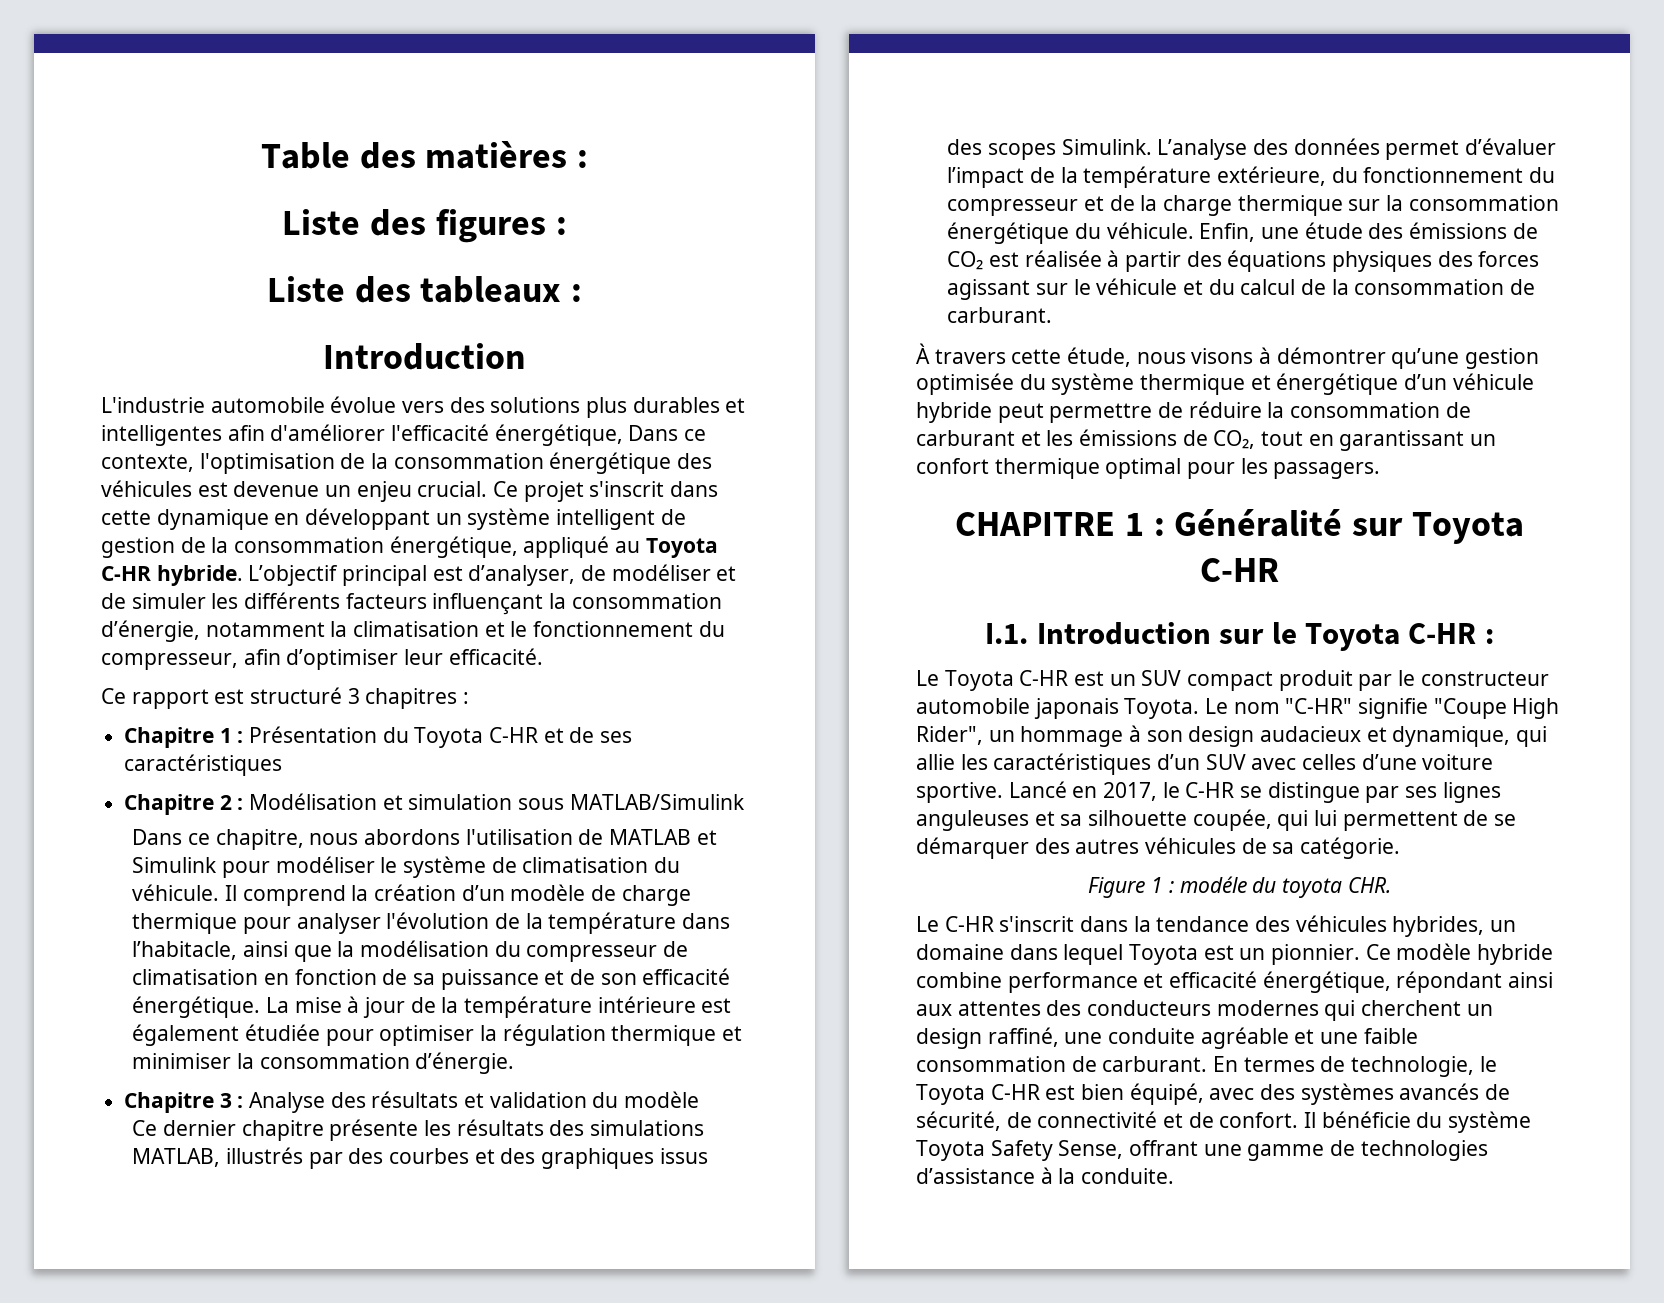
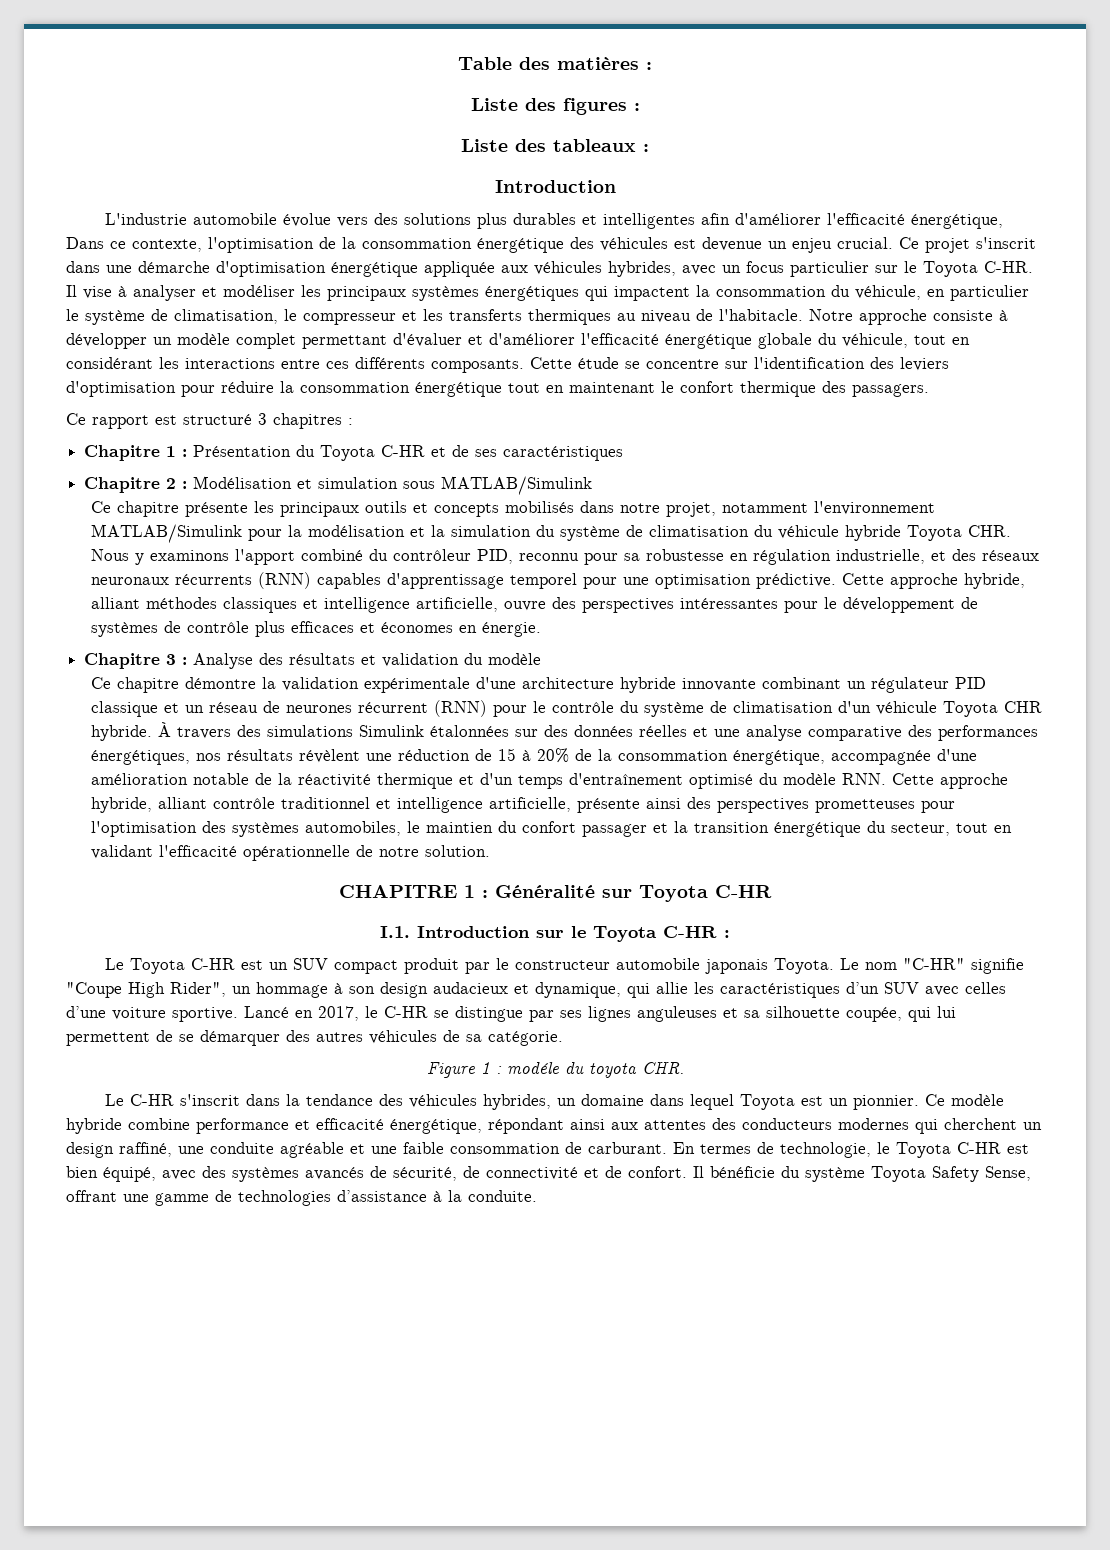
[101,508,686,530] [101,536,718,558] [101,564,737,586] [101,592,722,615] [101,620,725,642] [101,648,543,670] cette dynamique en développant un système intelligent de gestion de la consommation énergétique, appliqué au Toyota C-HR hybride. L’objectif principal est d’analyser, de modéliser et de simuler les différents facteurs influençant la consommation d’énergie, notamment la climatisation et le fonctionnement du compresseur, afin d’optimiser leur efficacité. -> [106,261,1033,277] [66,285,1029,301] [66,309,1008,325] [66,333,970,349] [66,357,949,373] [66,381,929,397] une démarche d'optimisation énergétique appliquée aux véhicules hybrides, avec un focus particulier sur le Toyota C-HR. Il vise à analyser et modéliser les principaux systèmes énergétiques qui impactent la consommation du véhicule, en particulier le système de climatisation, le compresseur et les transferts thermiques au niveau de l'habitacle. Notre approche consiste à développer un modèle complet permettant d'évaluer et d'améliorer l'efficacité énergétique globale du véhicule, tout en considérant les interactions entre ces différents composants. Cette étude se concentre sur l'identification des leviers d'optimisation pour réduire la consommation énergétique tout en maintenant le confort thermique des passagers.
[132,829,717,850] [132,856,681,878] [132,884,691,906] [132,912,731,934] [132,940,689,962] [132,968,731,990] [132,996,732,1018] [132,1024,743,1046] [132,1052,515,1074] Dans ce chapitre, nous abordons l'utilisation de MATLAB et Simulink pour modéliser le système de climatisation du véhicule. Il comprend la création d’un modèle de charge thermique pour analyser l'évolution de la température dans l’habitacle, ainsi que la modélisation du compresseur de climatisation en fonction de sa puissance et de son efficacité énergétique. La mise à jour de la température intérieure est également étudiée pour optimiser la régulation thermique et minimiser la consommation d’énergie. -> [90,501,935,517] [90,524,1011,543] [90,549,1039,565] [90,572,1025,589] [90,597,978,613] [90,621,541,637] Ce chapitre présente les principaux outils et concepts mobilisés dans notre projet, notamment l'environnement MATLAB/Simulink pour la modélisation et la simulation du système de climatisation du véhicule hybride Toyota CHR. Nous y examinons l'apport combiné du contrôleur PID, reconnu pour sa robustesse en régulation industrielle, et des réseaux neuronaux récurrents (RNN) capables d'apprentissage temporel pour une optimisation prédictive. Cette approche hybride, alliant méthodes classiques et intelligence artificielle, ouvre des perspectives intéressantes pour le développement de systèmes de contrôle plus efficaces et économes en énergie.
[163,1119,705,1141] [132,1147,708,1169] [947,138,1557,160] [947,166,1556,188] [947,195,1559,216] [947,222,1538,244] [947,250,1540,272] [947,278,1536,300] [947,307,1053,323] [916,343,1540,369] [916,373,1534,395] [916,401,1471,423] [916,429,1497,451] [916,458,1381,479] dernier chapitre présente les résultats des simulations MATLAB, illustrés par des courbes et des graphiques issus des scopes Simulink. L’analyse des données permet d’évaluer l’impact de la température extérieure, du fonctionnement du compresseur et de la charge thermique sur la consommation énergétique du véhicule. Enfin, une étude des émissions de CO₂ est réalisée à partir des équations physiques des forces agissant sur le véhicule et du calcul de la consommation de carburant. // À travers cette étude, nous visons à démontrer qu’une gestion optimisée du système thermique et énergétique d’un véhicule hybride peut permettre de réduire la consommation de carburant et les émissions de CO₂, tout en garantissant un confort thermique optimal pour les passagers. -> [116,677,986,693] [90,700,1042,717] [90,722,1038,741] [90,748,977,765] [90,773,1008,789] [90,797,955,813] [90,821,1012,837] [90,845,490,861] chapitre démontre la validation expérimentale d'une architecture hybride innovante combinant un régulateur PID classique et un réseau de neurones récurrent (RNN) pour le contrôle du système de climatisation d'un véhicule Toyota CHR hybride. À travers des simulations Simulink étalonnées sur des données réelles et une analyse comparative des performances énergétiques, nos résultats révèlent une réduction de 15 à 20% de la consommation énergétique, accompagnée d'une amélioration notable de la réactivité thermique et d'un temps d'entraînement optimisé du modèle RNN. Cette approche hybride, alliant contrôle traditionnel et intelligence artificielle, présente ainsi des perspectives prometteuses pour l'optimisation des systèmes automobiles, le maintien du confort passager et la transition énergétique du secteur, tout en validant l'efficacité opérationnelle de notre solution.

